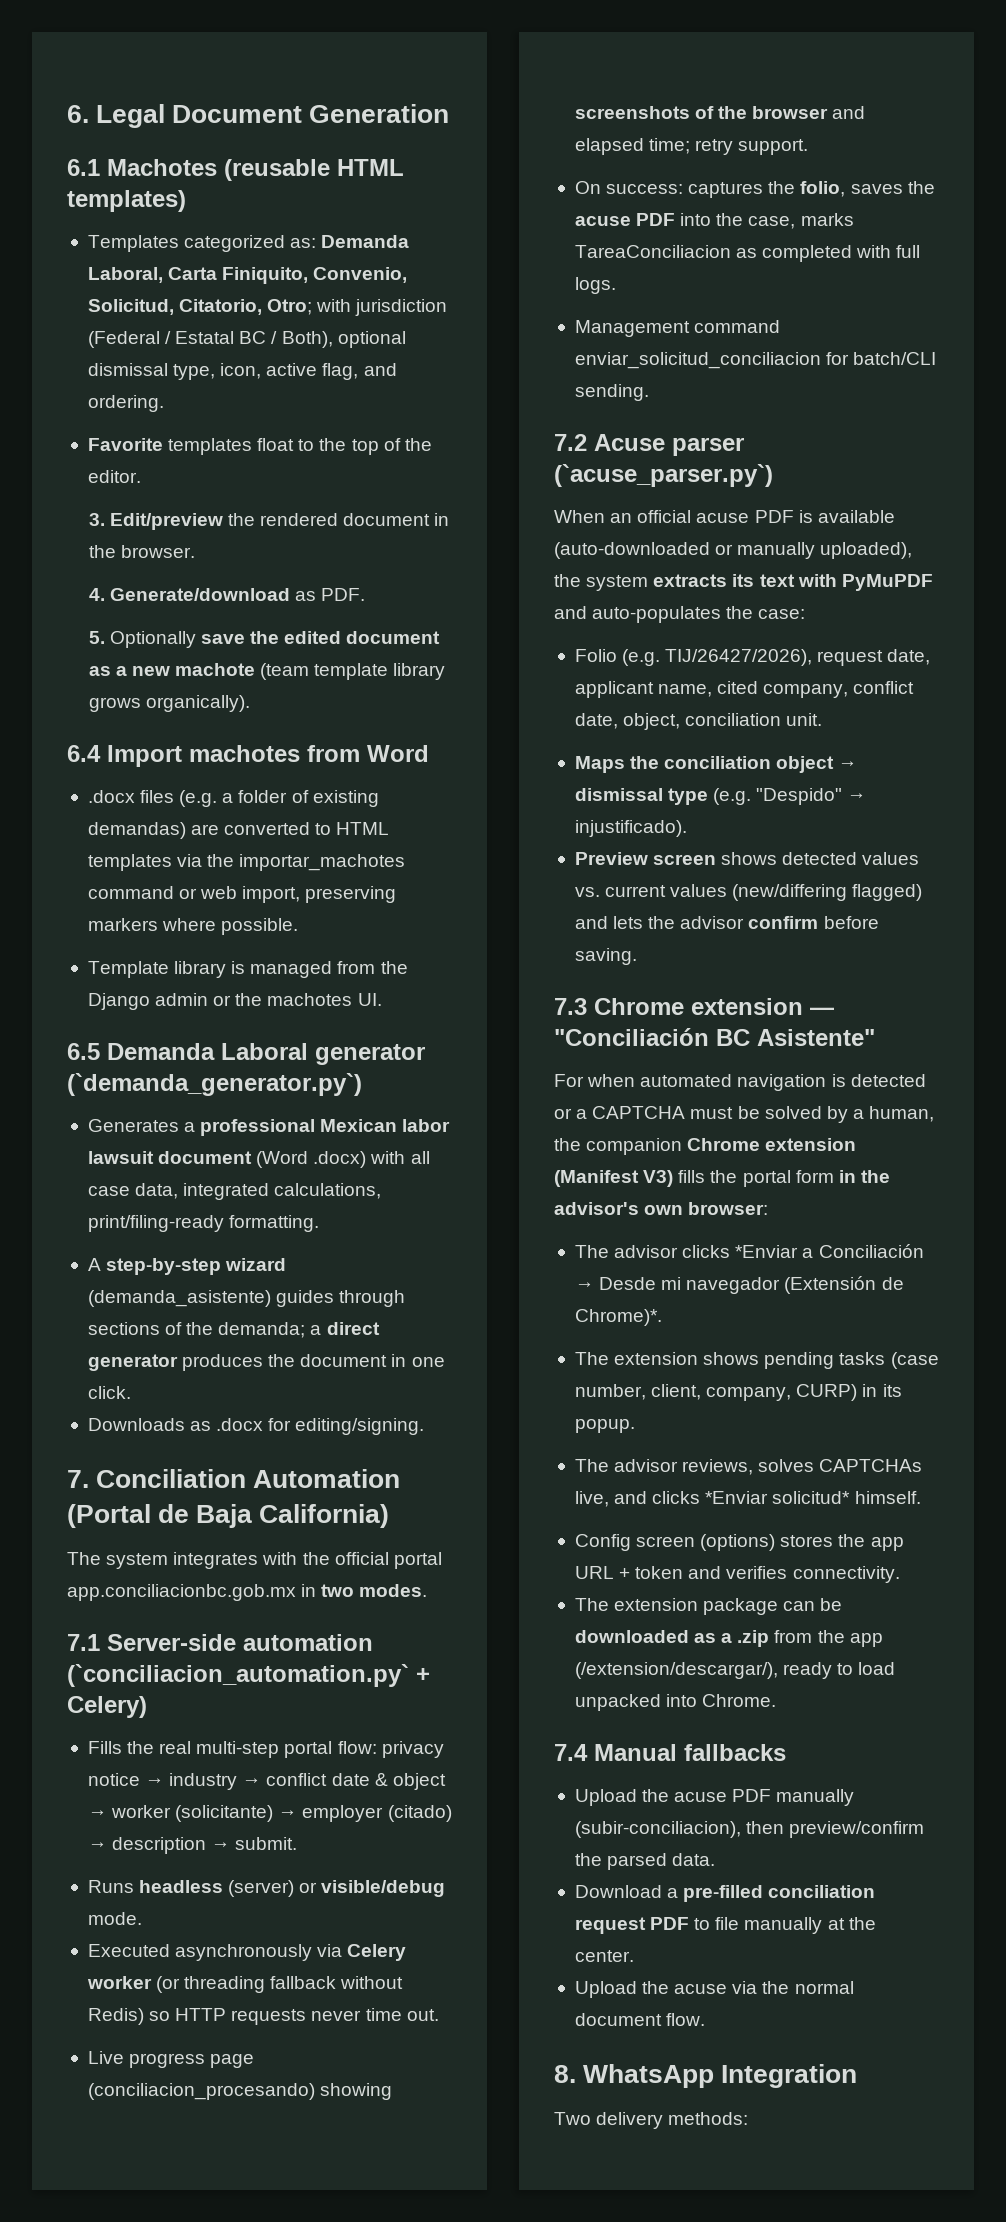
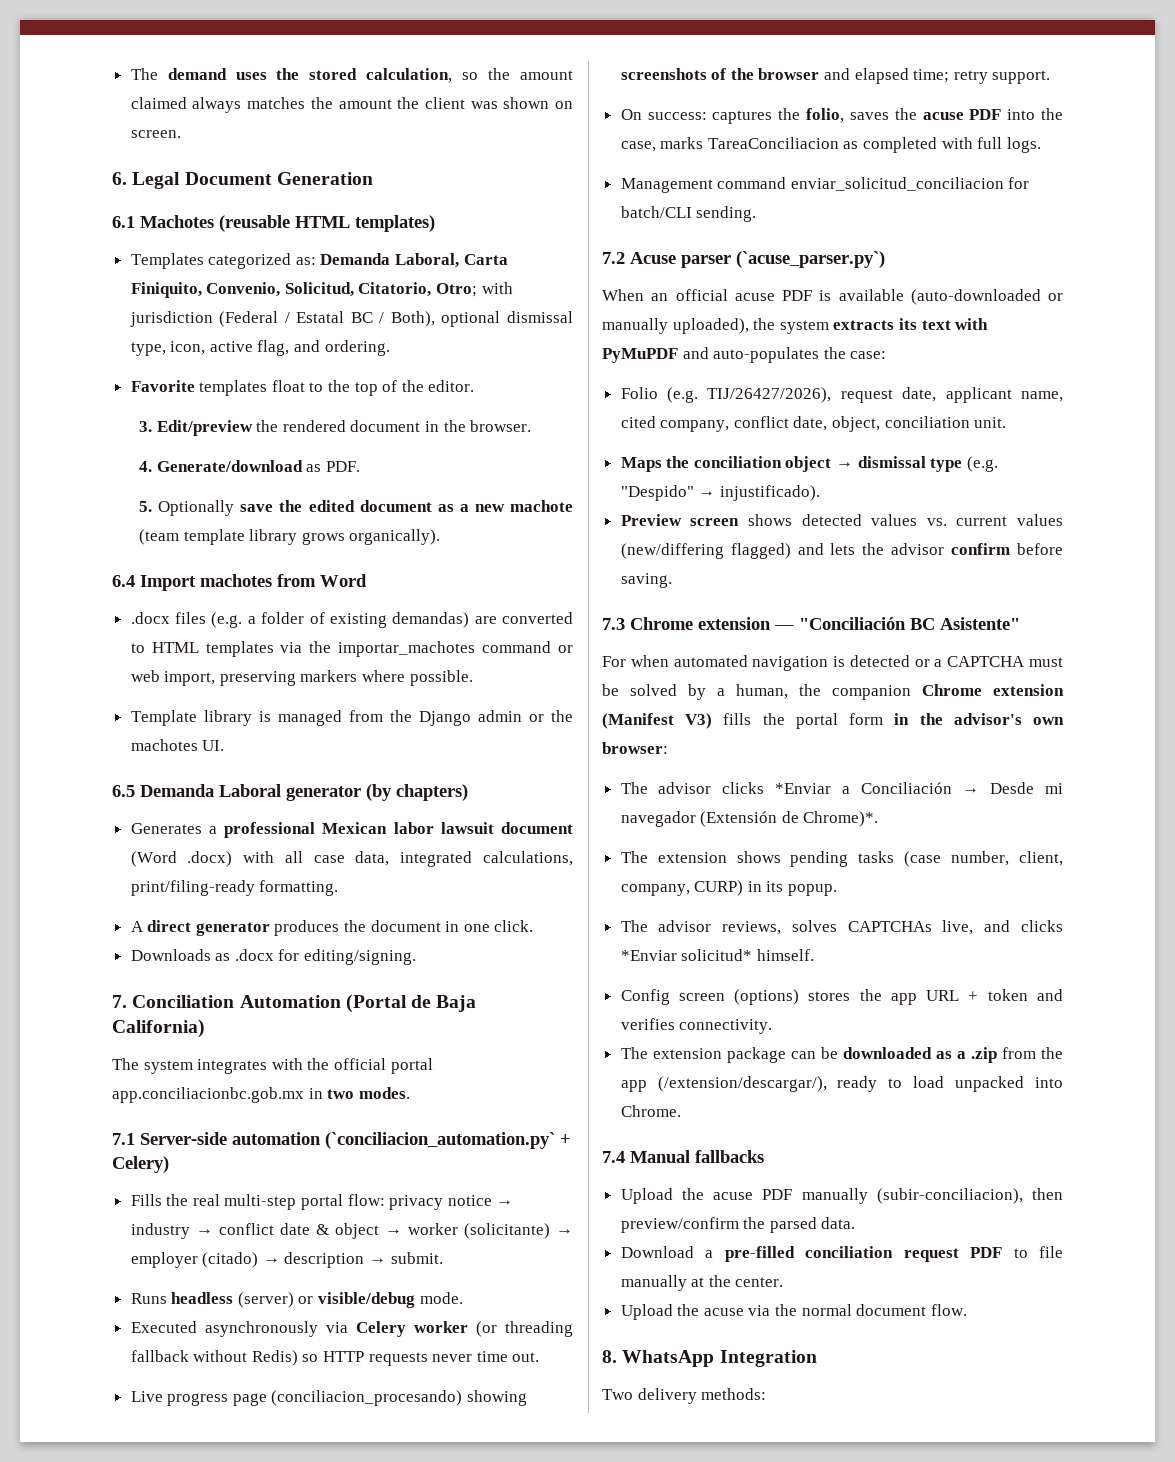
(67, 114) none -> [130,68,573,83] [130,97,573,113] [130,130,181,138] The demand uses the stored calculation, so the amount claimed always matches the amount the client was shown on screen. //
[67,1073,362,1096] (`demanda_generator.py`) -> [366,784,468,801] (by chapters)
[106,1258,287,1275] [87,1290,406,1307] [87,1322,322,1338] step-by-step wizard (demanda_asistente) guides through sections of the demanda; a -> (144, 926) none

